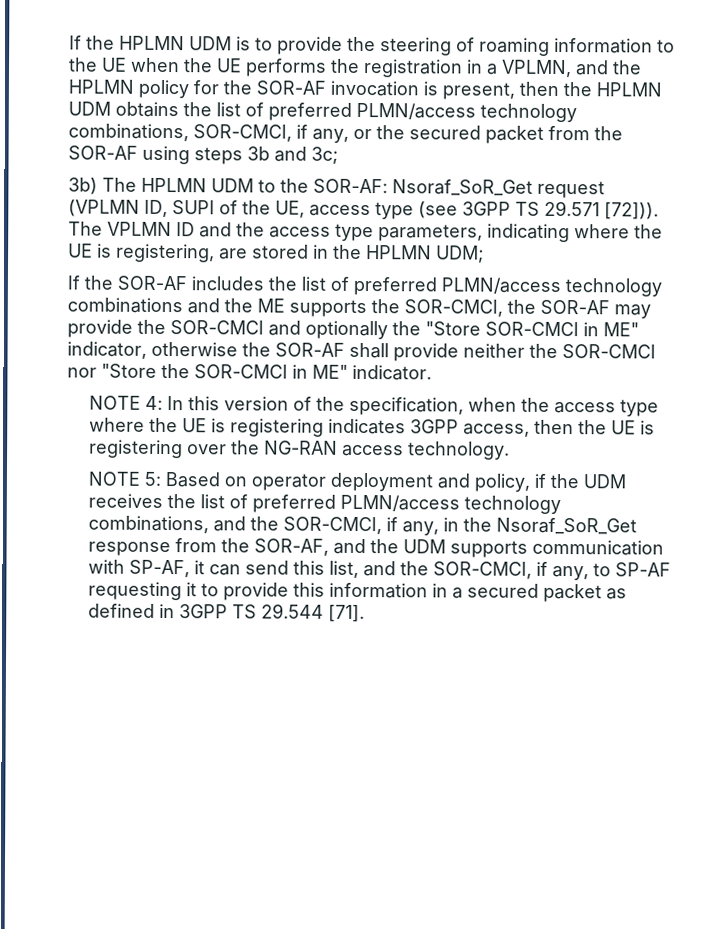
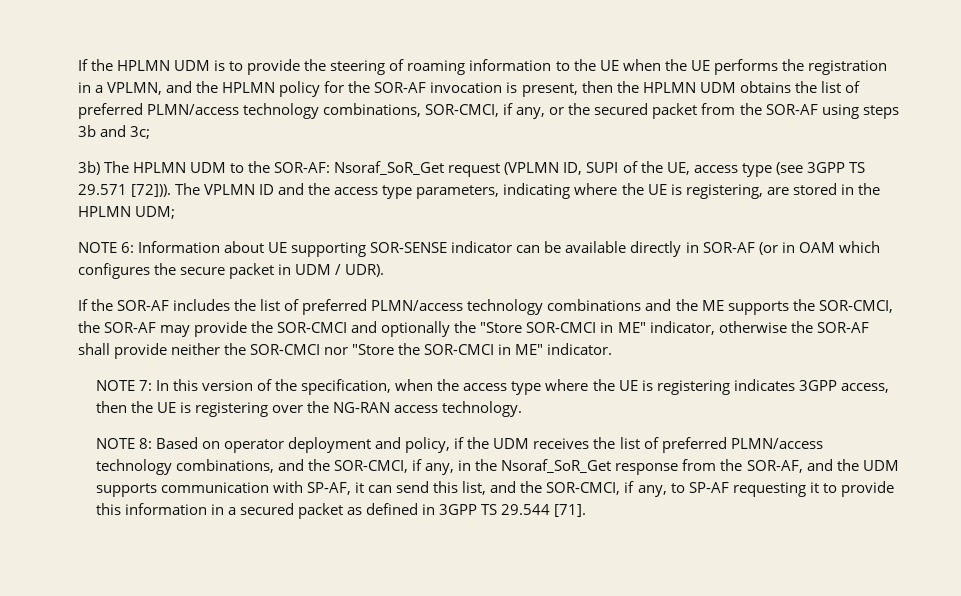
(485, 254) none -> [77,241,880,257] [77,263,385,279] // NOTE 6: Information about UE supporting SOR-SENSE indicator can be available directly in SOR-AF (or in OAM which configures the secure packet in UDM / UDR).
[145,395,164,410] 4: -> [138,380,152,391] 7:
[144,471,162,486] 5: -> [138,438,152,449] 8:

